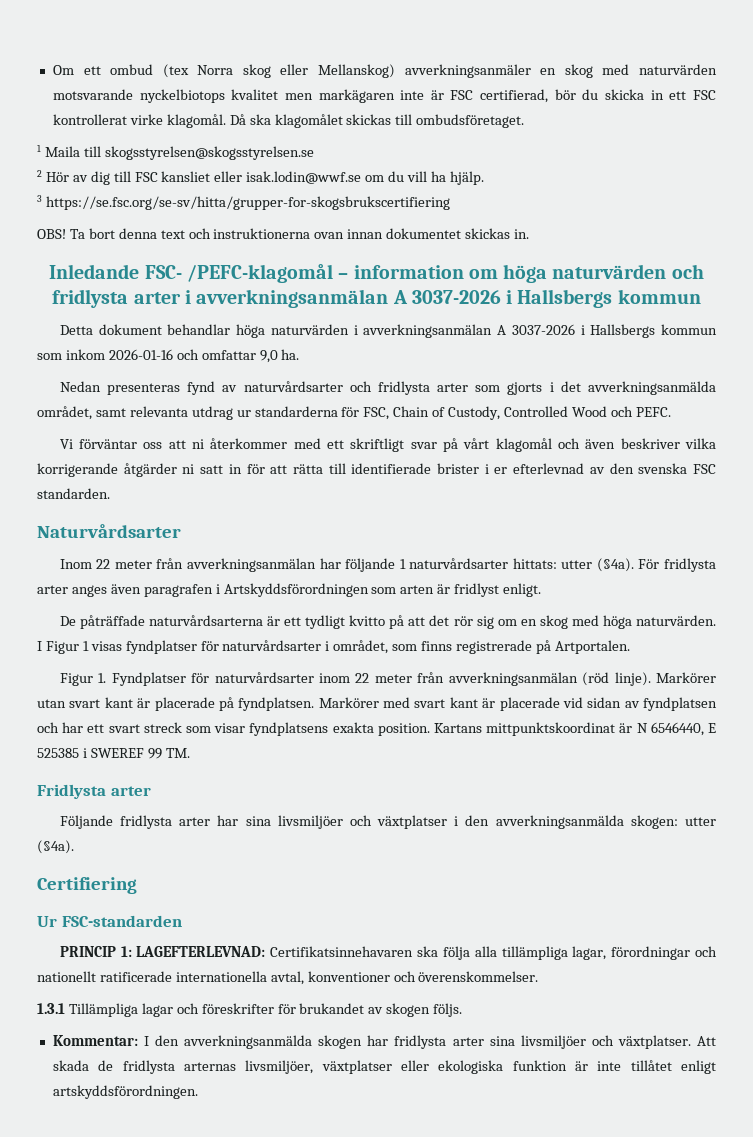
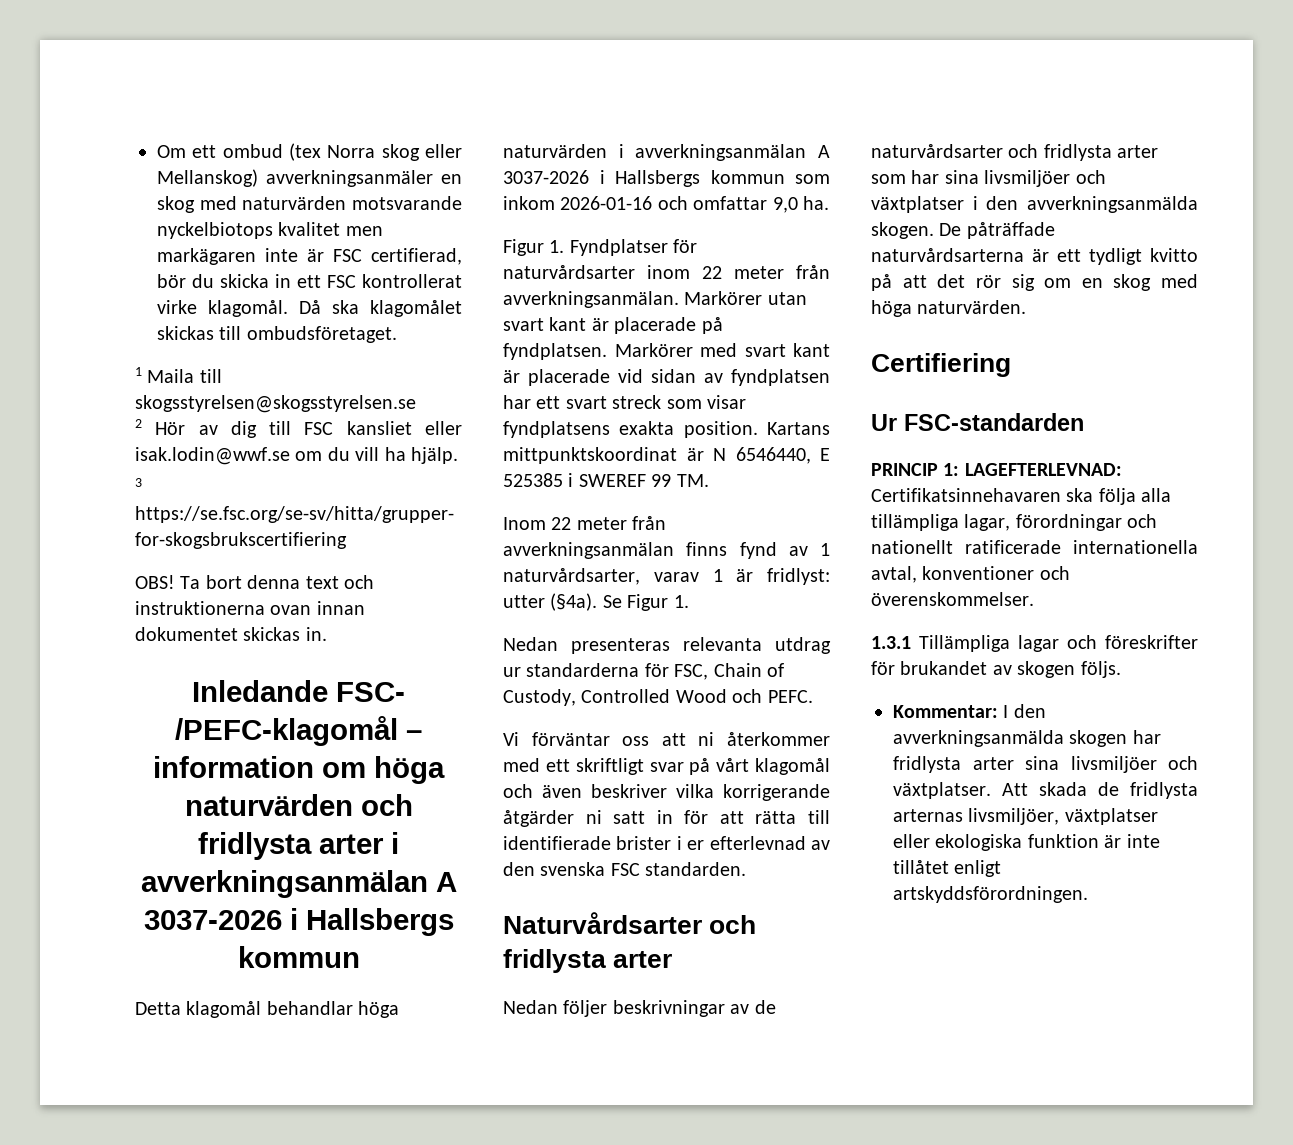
[98,324,162,335] dokument -> [186,1001,262,1018] klagomål
[59,381,717,395] [37,406,126,420] Nedan presenteras fynd av naturvårdsarter och fridlysta arter som gjorts i det avverkningsanmälda området, samt -> [503,239,698,256] [503,265,830,279] [503,291,807,308] [503,317,723,334] [503,343,830,360] [503,369,830,386] [503,395,746,409] [503,421,830,438] [503,447,830,464] [503,473,709,487] [503,516,667,530] [503,542,830,559] [503,568,830,585] [503,593,689,611] [503,637,670,654] Figur 1. Fyndplatser för naturvårdsarter inom 22 meter från avverkningsanmälan. Markörer utan svart kant är placerade på fyndplatsen. Markörer med svart kant är placerade vid sidan av fyndplatsen har ett svart streck som visar fyndplatsens exakta position. Kartans mittpunktskoordinat är N 6546440, E 525385 i SWEREF 99 TM. // Inom 22 meter från avverkningsanmälan finns fynd av 1 naturvårdsarter, varav 1 är fridlyst: utter (§4a). Se Figur 1. // Nedan presenteras
[59,558,717,572] [37,583,542,597] // Inom 22 meter från avverkningsanmälan har följande 1 naturvårdsarter hittats: utter (§4a). För fridlysta arter anges även paragrafen i Artskyddsförordningen som arten är fridlyst enligt. // -> [709,915,757,934] [503,949,673,973] [503,1000,776,1017] [871,144,1159,161] [871,170,1106,187] [871,196,1198,213] [871,222,934,239] och fridlysta arter // Nedan följer beskrivningar av de naturvårdsarter och fridlysta arter som har sina livsmiljöer och växtplatser i den avverkningsanmälda skogen.
[37,640,630,654] [59,672,716,686] [37,697,717,711] [37,722,717,736] [37,748,190,759] [37,784,151,799] [59,815,716,829] [37,840,74,854] I Figur 1 visas fyndplatser för naturvårdsarter i området, som finns registrerade på Artportalen. // Figur 1. Fyndplatser för naturvårdsarter inom 22 meter från avverkningsanmälan (röd linje). Markörer utan svart kant är placerade på fyndplatsen. Markörer med svart kant är placerade vid sidan av fyndplatsen och har ett svart streck som visar fyndplatsens exakta position. Kartans mittpunktskoordinat är N 6546440, E 525385 i SWEREF 99 TM. // Fridlysta arter // Följande fridlysta arter har sina livsmiljöer och växtplatser i den avverkningsanmälda skogen: utter (§4a). -> (1027, 307) none

